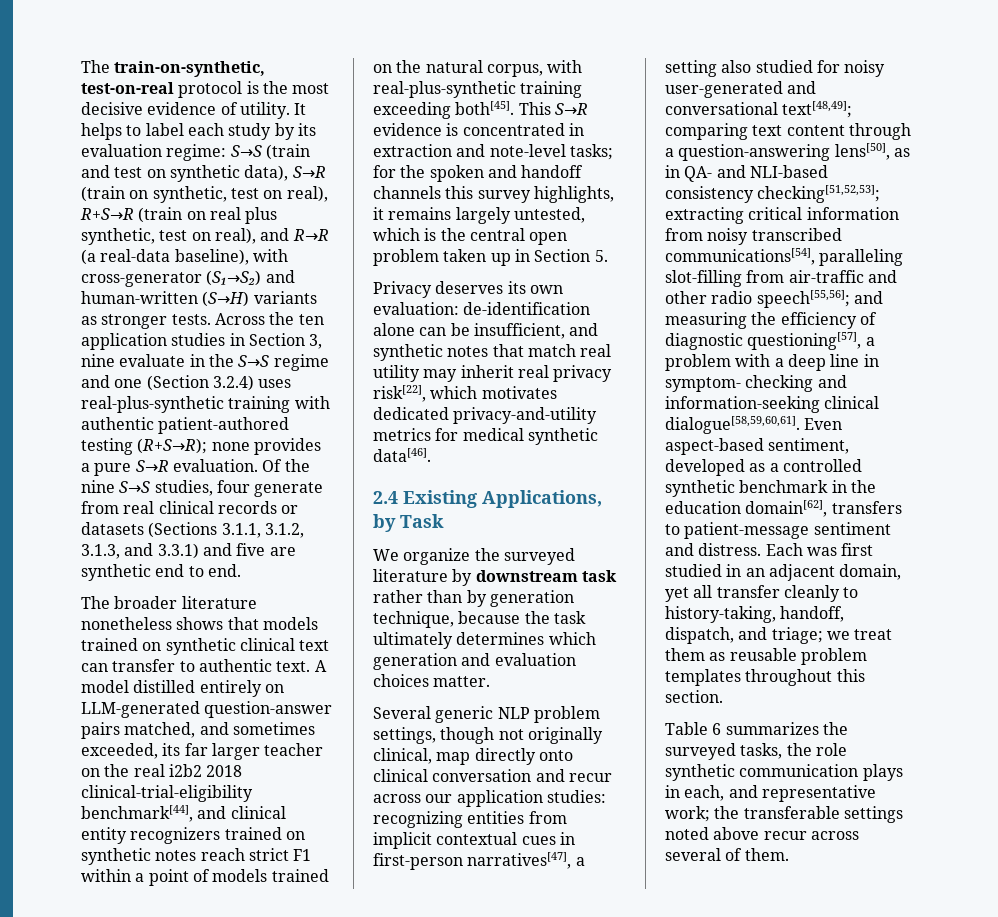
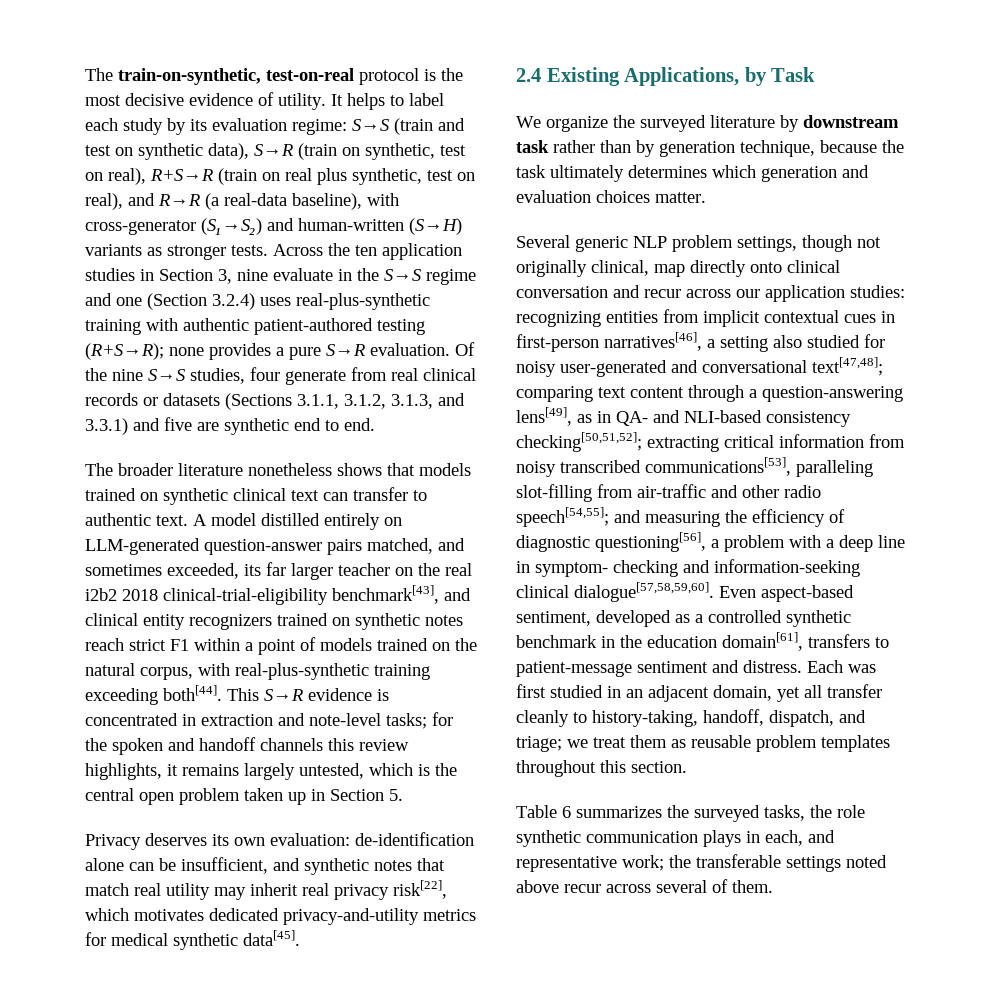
[81,805,193,822] benchmark[44], -> [332,585,439,604] benchmark[43],
[455,101,515,115] both[45]. -> [163,685,222,701] both[44].
[477,190,531,203] survey -> [359,739,409,751] review
[373,448,431,462] data[46]. -> [243,930,300,946] data[45].
[467,852,572,869] narratives[47], -> [604,332,702,351] narratives[46],
[782,101,853,118] text[48,49]; -> [812,357,883,376] text[47,48];
[834,143,890,160] lens[50], -> [516,407,572,426] lens[49],
[757,185,881,203] checking[51,52,53]; -> [516,432,642,452] checking[50,51,52];
[665,248,815,265] communications[54], -> [645,457,791,476] communications[53],
[756,290,850,308] speech[55,56]; -> [516,507,609,527] speech[54,55];
[747,332,862,350] questioning[57], -> [595,532,706,552] questioning[56],
[665,416,800,434] dialogue[58,59,60,61]. -> [574,582,714,602] dialogue[57,58,59,60].
[745,500,828,517] domain[62], -> [722,632,803,651] domain[61],

